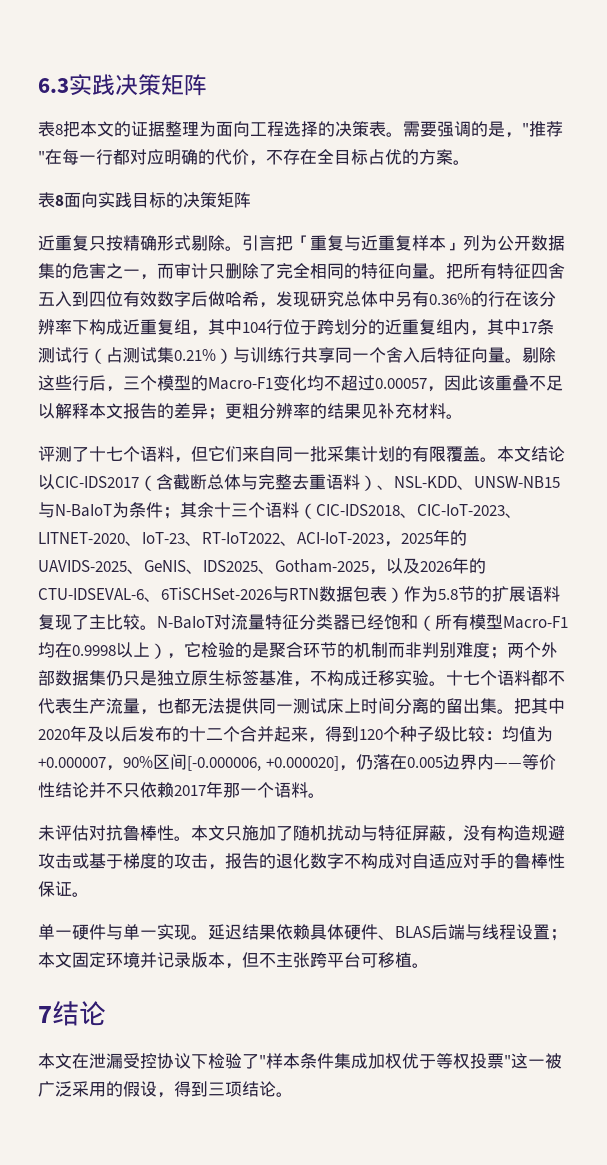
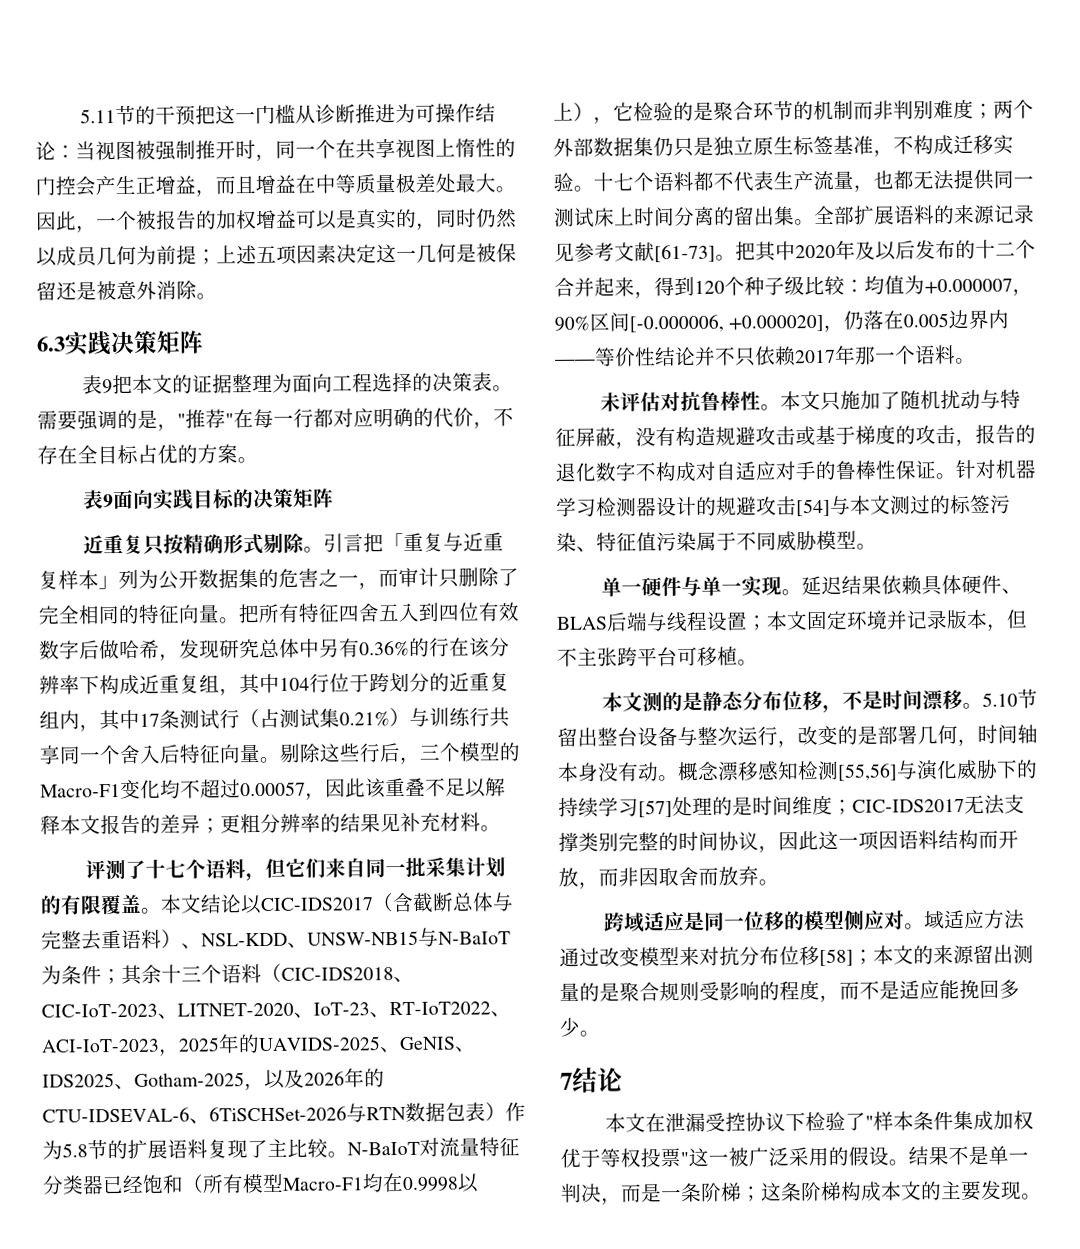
(38, 85) none -> [80,103,497,126] [35,138,516,162] [35,173,516,197] [36,208,517,233] [36,243,517,267] [36,280,217,301] 5.11节的干预把这一门槛从诊断推进为可操作结论：当视图被强制推开时，同一个在共享视图上惰性的门控会产生正增益，而且增益在中等质量极差处最大。因此，一个被报告的加权增益可以是真实的，同时仍然以成员几何为前提；上述五项因素决定这一几何是被保留还是被意外消除。 //
[55,124,63,135] 8 -> [102,379,114,394] 9
[55,195,64,206] 8 -> [103,494,115,508] 9
(514, 711) none -> [814,204,1035,225] [554,242,736,263] 全部扩展语料的来源记录见参考文献[61-73]。
(89, 894) none -> [955,459,1036,480] [556,494,1011,517] [556,530,877,552] 针对机器学习检测器设计的规避攻击[54]与本文测过的标签污染、特征值污染属于不同威胁模型。
(429, 965) none -> [602,688,1039,713] [557,724,1038,748] [557,759,1038,782] [558,794,1025,818] [558,829,1019,853] [558,865,779,889] [604,909,1026,933] [559,944,1034,967] [559,979,1020,1003] [559,1017,600,1037] // 本文测的是静态分布位移，不是时间漂移。5.10节留出整台设备与整次运行，改变的是部署几何，时间轴本身没有动。概念漂移感知检测[55,56]与演化威胁下的持续学习[57]处理的是时间维度；CIC-IDS2017无法支撑类别完整的时间协议，因此这一项因语料结构而开放，而非因取舍而放弃。 // 跨域适应是同一位移的模型侧应对。域适应方法通过改变模型来对抗分布位移[58]；本文的来源留出测量的是聚合规则受影响的程度，而不是适应能挽回多少。
[157,1081,276,1098] ，得到三项结论 -> [888,1145,1029,1166] [561,1180,1022,1205] 。结果不是单一判决，而是一条阶梯；这条阶梯构成本文的主要发现

